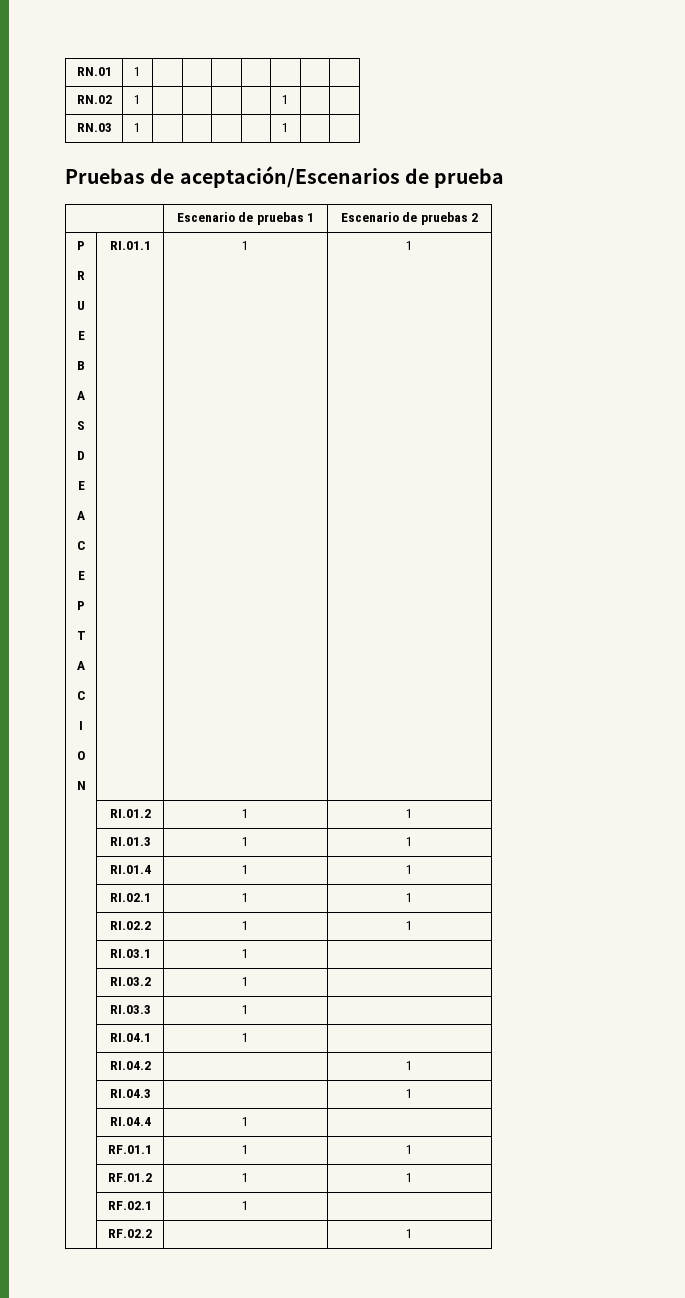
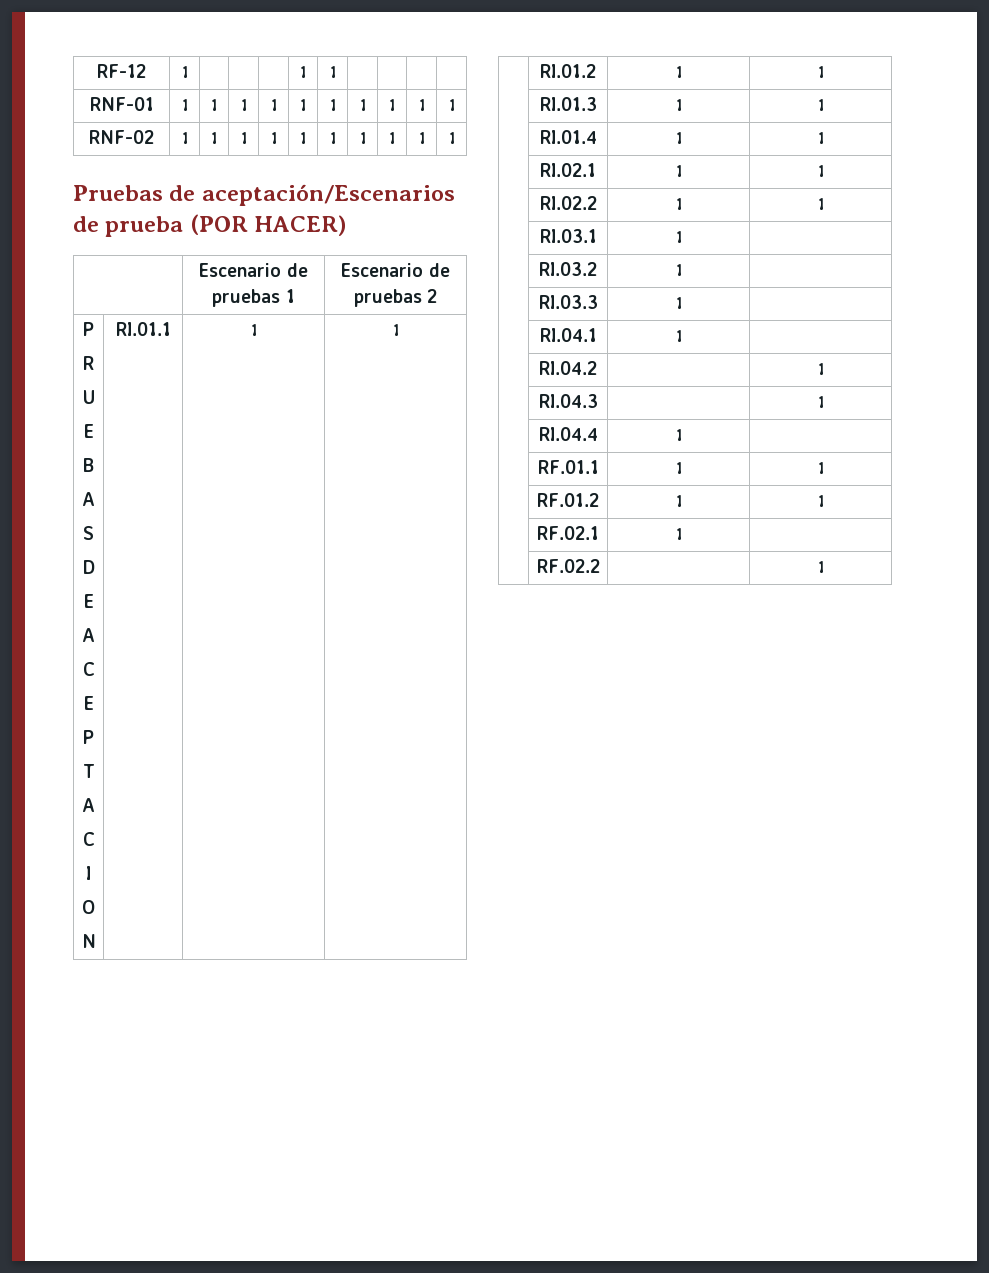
[76,67,112,76] [134,67,141,76] [76,95,112,104] [134,95,141,104] [282,95,289,104] [76,123,112,132] [134,123,141,132] [282,123,289,132] RN.01 | 1 | | | | | | | // RN.02 | 1 | | | | | 1 | | // RN.03 | 1 | | | | | 1 | | -> [97,64,146,78] [180,66,189,78] [299,66,307,78] [328,66,337,78] [89,97,154,111] [180,99,189,111] [210,99,218,111] [239,99,248,111] [269,99,278,111] [299,99,307,111] [328,99,337,111] [358,99,367,111] [388,99,396,111] [417,99,426,111] [447,99,456,111] [89,130,154,144] [180,132,189,144] [210,132,218,144] [239,132,248,144] [269,132,278,144] [299,132,307,144] [328,132,337,144] [358,132,367,144] [388,132,396,144] [417,132,426,144] [447,132,456,144] RF-12 | 1 | | | | 1 | 1 | | | | // RNF-01 | 1 | 1 | 1 | 1 | 1 | 1 | 1 | 1 | 1 | 1 // RNF-02 | 1 | 1 | 1 | 1 | 1 | 1 | 1 | 1 | 1 | 1
(505, 178) none -> [189,214,347,236] (POR HACER)

